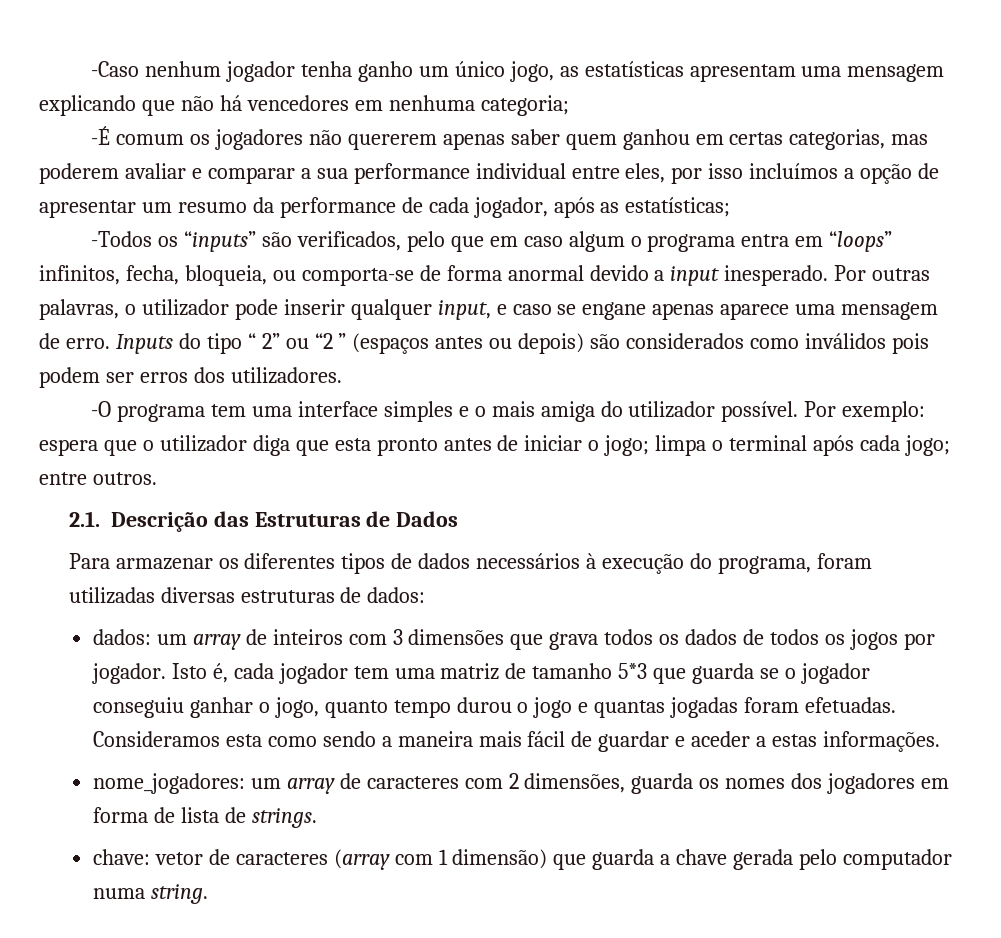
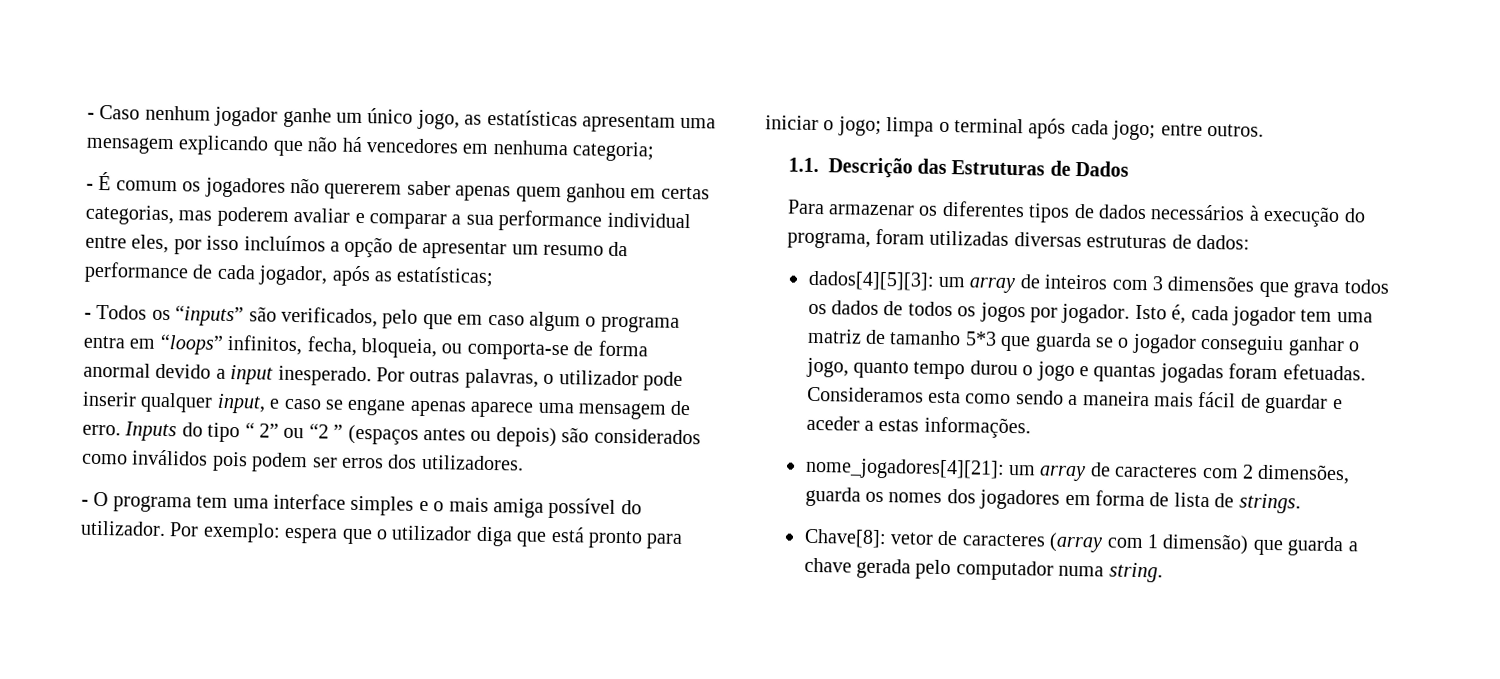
[91,61,413,82] -Caso nenhum jogador tenha ganho -> [87,104,332,128] - Caso nenhum jogador ganhe
[91,126,111,145] -É -> [86,171,112,191] - É
[442,129,560,150] apenas saber -> [406,180,512,202] saber apenas
[91,231,153,247] -Todos -> [84,304,148,320] - Todos
[91,401,112,417] -O -> [81,491,109,507] - O
[600,401,799,422] do utilizador possível. -> [548,497,642,519] [80,520,166,537] possível do utilizador.
[334,435,519,456] esta pronto antes de -> [550,526,684,549] está pronto para
[68,511,100,527] 2.1. -> [787,157,819,173] 1.1.
[92,629,151,645] dados: -> [807,270,935,291] dados[4][5][3]:
[92,773,245,794] nome_jogadores: -> [804,457,1005,480] nome_jogadores[4][21]:
[92,849,150,865] chave: -> [803,528,887,549] Chave[8]:

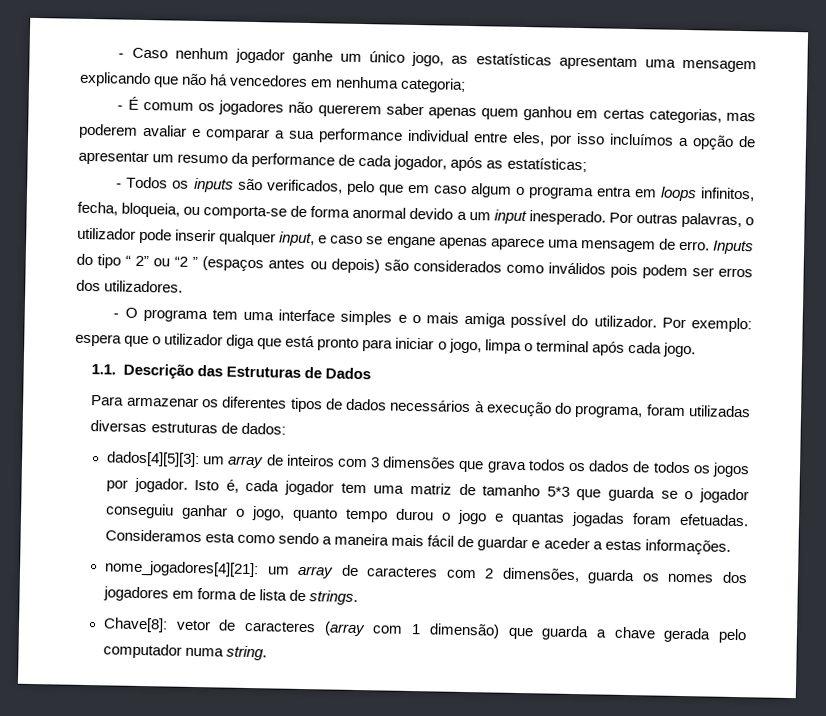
[175,305,245,327] “inputs” -> [193,177,234,193] inputs
[159,333,224,355] “loops” -> [659,186,697,202] loops
(226, 373) none -> [468,212,491,221] um
[837,116,882,136] jogo; -> [448,338,482,354] jogo,
[1112,120,1264,141] jogo; entre outros. -> [662,342,696,358] jogo.

